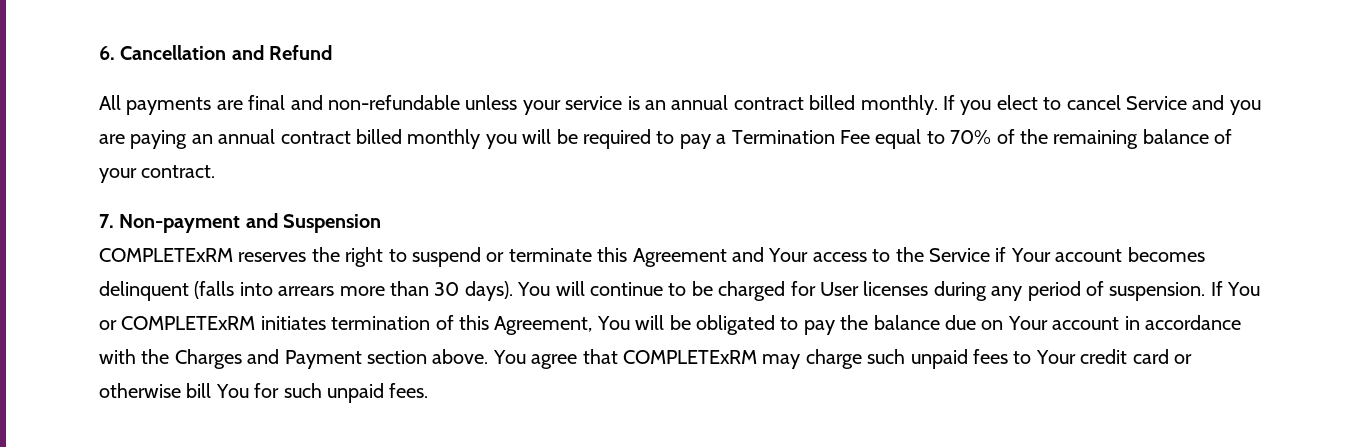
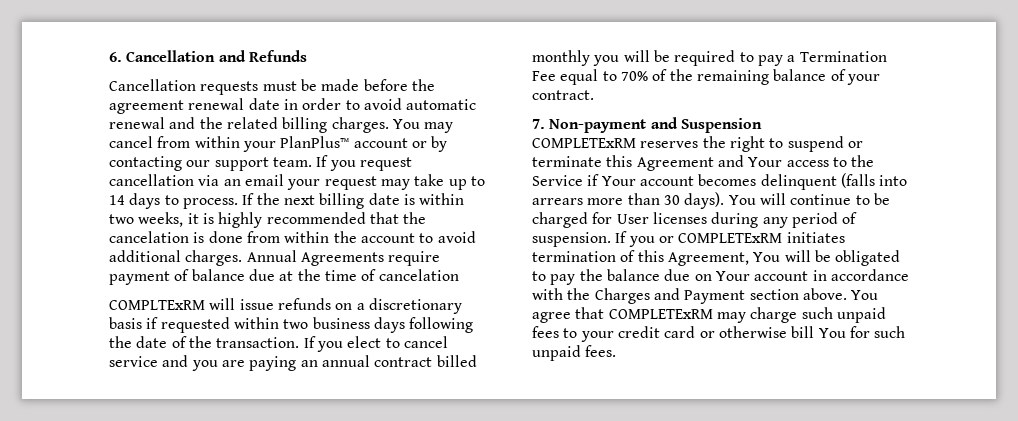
[269,45,333,60] [99,95,938,115] Refund // All payments are final and non-refundable unless your service is an annual contract billed monthly. -> [248,50,307,62] [109,79,435,95] [109,98,477,114] [109,117,454,133] [109,136,448,152] [109,155,412,171] [109,174,485,190] [109,193,465,209] [109,212,427,228] [109,231,476,243] [109,250,441,266] [109,269,459,285] [109,298,462,314] [109,317,474,333] [109,336,300,348] Refunds // Cancellation requests must be made before the agreement renewal date in order to avoid automatic renewal and the related billing charges. You may cancel from within your PlanPlus™ account or by contacting our support team. If you request cancellation via an email your request may take up to 14 days to process. If the next billing date is within two weeks, it is highly recommended that the cancelation is done from within the account to avoid additional charges. Annual Agreements require payment of balance due at the time of cancelation // COMPLTExRM will issue refunds on a discretionary basis if requested within two business days following the date of the transaction.
[1125,96,1187,110] Service -> [109,356,158,367] service
[1227,282,1261,296] You -> [628,236,655,247] you
[1035,350,1076,364] Your -> [580,331,614,342] your

